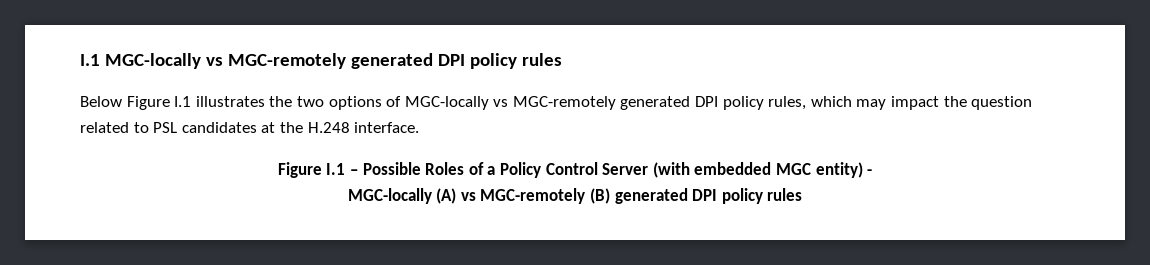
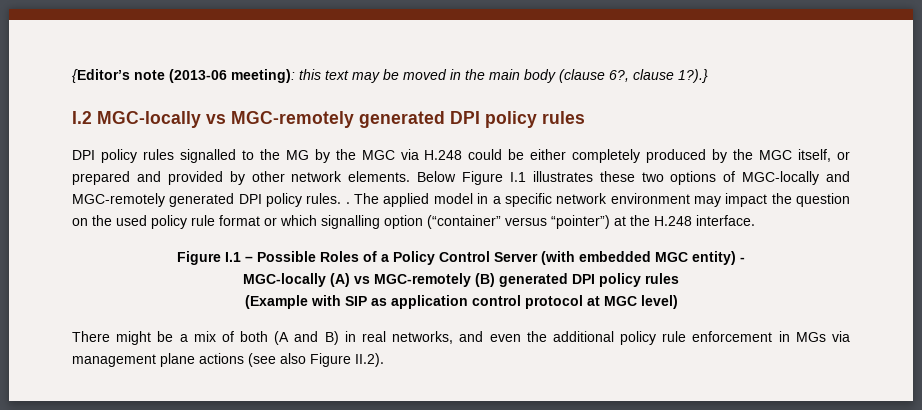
[80,54,100,66] I.1 -> [72,69,708,83] [72,111,92,124] {Editor’s note (2013-06 meeting): this text may be moved in the main body (clause 6?, clause 1?).} // I.2
(562, 59) none -> [72,149,851,163] [72,171,411,185] DPI policy rules signalled to the MG by the MGC via H.248 could be either completely produced by the MGC itself, or prepared and provided by other network elements.
[269,96,293,107] the -> [599,171,635,182] these
[493,96,1033,110] [80,122,257,133] vs MGC-remotely generated DPI policy rules, which may impact the question related to PSL candidates -> [826,171,850,182] [72,193,851,207] [72,215,610,229] and MGC-remotely generated DPI policy rules. . The applied model in a specific network environment may impact the question on the used policy rule format or which signalling option (“container” versus “pointer”)
(803, 194) none -> [244,295,678,309] [72,331,850,345] [72,353,384,367] // (Example with SIP as application control protocol at MGC level) // There might be a mix of both (A and B) in real networks, and even the additional policy rule enforcement in MGs via management plane actions (see also Figure II.2).

